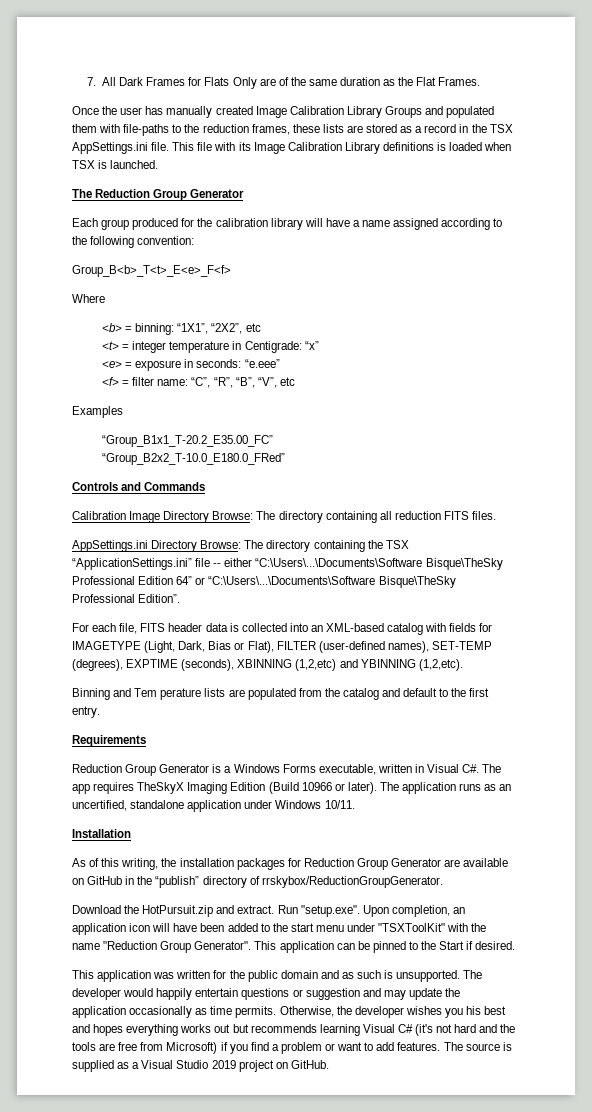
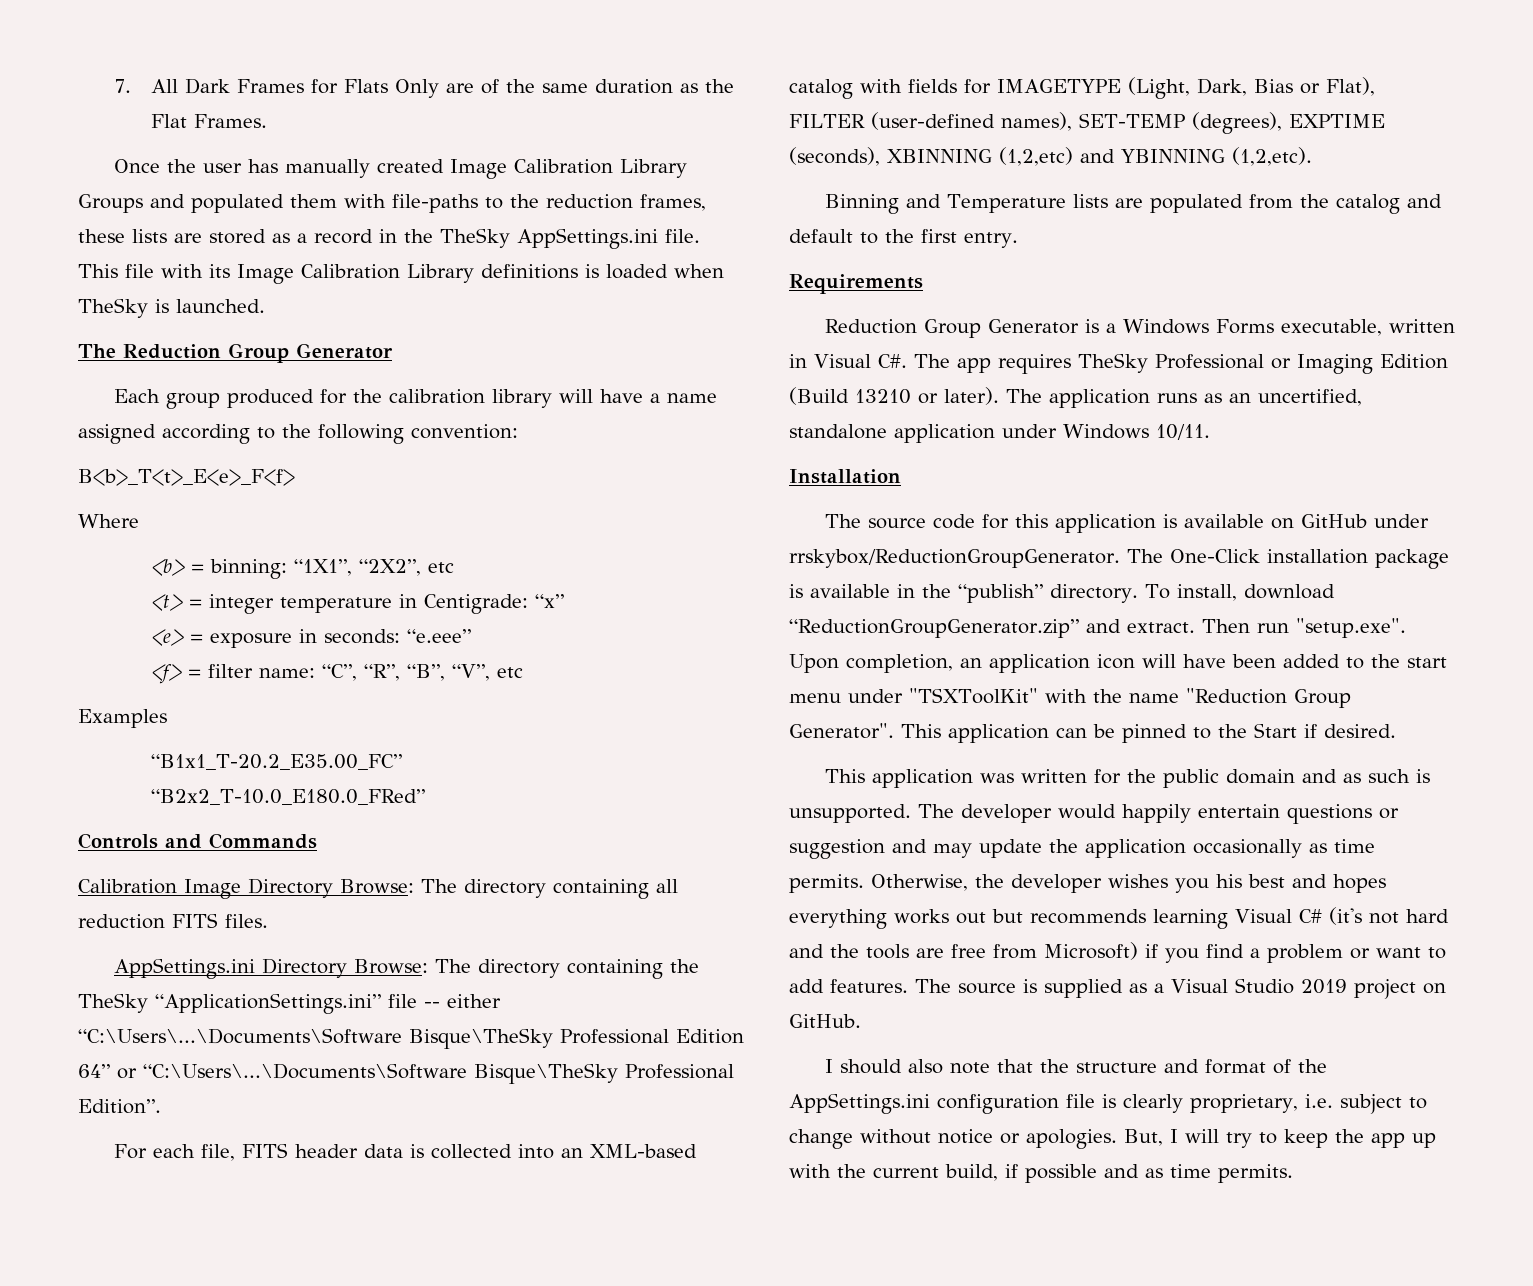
[489,124,513,133] TSX -> [440,228,510,248] TheSky
[72,160,95,169] TSX -> [78,298,148,318] TheSky
[72,265,231,277] Group_B<b>_T<t>_E<e>_F<f> -> [78,469,295,486] B<b>_T<t>_E<e>_F<f>
[101,435,273,447] [101,453,285,465] “Group_B1x1_T-20.2_E35.00_FC” // “Group_B2x2_T-10.0_E180.0_FRed” -> [151,754,403,770] [151,789,426,805] “B1x1_T-20.2_E35.00_FC” // “B2x2_T-10.0_E180.0_FRed”
[385,540,409,549] TSX -> [78,993,148,1013] TheSky
[134,688,202,700] Tem perature -> [946,194,1066,213] Temperature
[137,782,185,794] TheSkyX -> [1077,353,1291,373] TheSky Professional or
[301,782,332,791] 10966 -> [855,389,911,404] 13210
[72,858,509,870] [72,876,443,888] [72,905,298,917] As of this writing, the installation packages for Reduction Group Generator are available on GitHub in the “publish” directory of rrskybox/ReductionGroupGenerator. // Download the HotPursuit.zip and extract. Run -> [824,514,1429,533] [789,549,1449,569] [789,584,1335,603] [789,619,1289,638] The source code for this application is available on GitHub under rrskybox/ReductionGroupGenerator. The One-Click installation package is available in the “publish” directory. To install, download “ReductionGroupGenerator.zip” and extract. Then run
(329, 1064) none -> [824,1059,1327,1074] [789,1093,1427,1114] [789,1129,1436,1149] [789,1164,1293,1183] // I should also note that the structure and format of the AppSettings.ini configuration file is clearly proprietary, i.e. subject to change without notice or apologies. But, I will try to keep the app up with the current build, if possible and as time permits.

